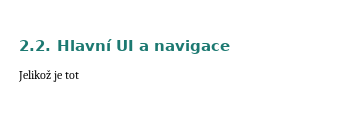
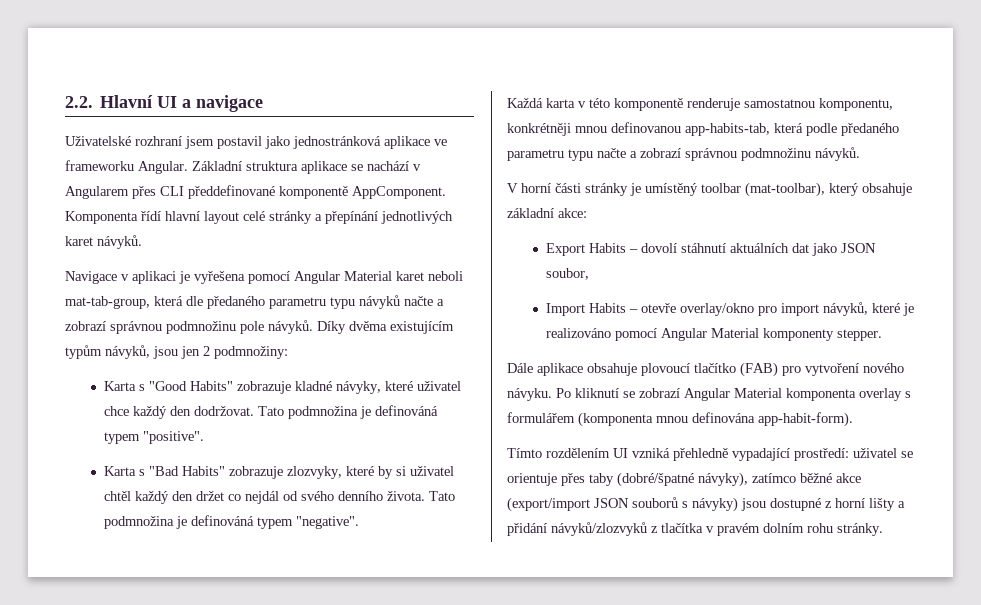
[18,70,80,82] Jelikož je tot -> [65,136,447,149] [65,160,421,174] [65,185,446,199] [65,211,453,224] [65,235,142,249] [65,271,463,284] [65,295,444,309] [65,320,454,334] [65,345,288,359] [104,381,462,394] [104,405,439,419] [104,431,205,444] [104,466,455,479] [104,491,456,504] [104,515,360,529] [507,98,893,111] [507,122,899,136] [507,147,860,161] [507,182,912,197] [507,208,587,218] [546,243,877,256] [546,268,590,280] [546,302,915,316] [546,328,883,341] [507,362,904,377] [507,388,911,401] [507,412,853,427] [507,448,913,461] [507,472,861,487] [507,497,905,512] [507,522,883,536] Uživatelské rozhraní jsem postavil jako jednostránková aplikace ve frameworku Angular. Základní struktura aplikace se nachází v Angularem přes CLI předdefinované komponentě AppComponent. Komponenta řídí hlavní layout celé stránky a přepínání jednotlivých karet návyků. // Navigace v aplikaci je vyřešena pomocí Angular Material karet neboli mat-tab-group, která dle předaného parametru typu návyků načte a zobrazí správnou podmnožinu pole návyků. Díky dvěma existujícím typům návyků, jsou jen 2 podmnožiny: // Karta s "Good Habits" zobrazuje kladné návyky, které uživatel chce každý den dodržovat. Tato podmnožina je definováná typem "positive". // Karta s "Bad Habits" zobrazuje zlozvyky, které by si uživatel chtěl každý den držet co nejdál od svého denního života. Tato podmnožina je definováná typem "negative". // Každá karta v této komponentě renderuje samostatnou komponentu, konkrétněji mnou definovanou app-habits-tab, která podle předaného parametru typu načte a zobrazí správnou podmnožinu návyků. // V horní části stránky je umístěný toolbar (mat-toolbar), který obsahuje základní akce: // Export Habits – dovolí stáhnutí aktuálních dat jako JSON soubor, // Import Habits – otevře overlay/okno pro import návyků, které je realizováno pomocí Angular Material komponenty stepper. // Dále aplikace obsahuje plovoucí tlačítko (FAB) pro vytvoření nového návyku. Po kliknutí se zobrazí Angular Material komponenta overlay s formulářem (komponenta mnou definována app-habit-form). // Tímto rozdělením UI vzniká přehledně vypadající prostředí: uživatel se orientuje přes taby (dobré/špatné návyky), zatímco běžné akce (export/import JSON souborů s návyky) jsou dostupné z horní lišty a přidání návyků/zlozvyků z tlačítka v pravém dolním rohu stránky.

